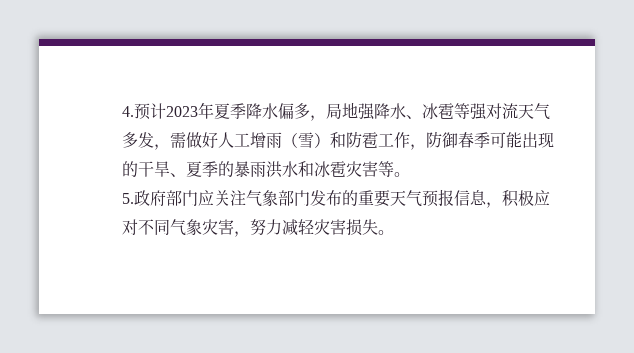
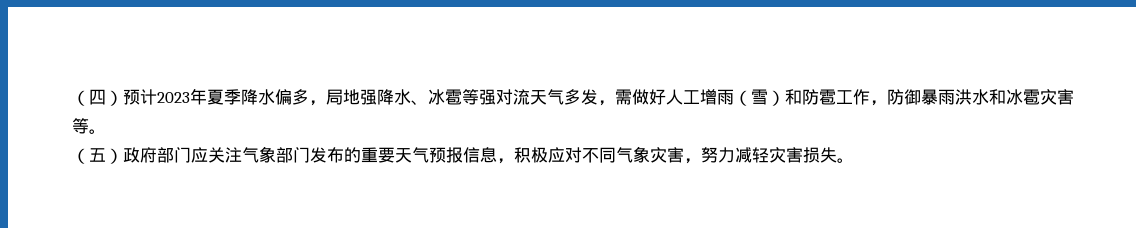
[122,106,134,117] 4. -> [72,89,123,106] （四）
[458,132,554,148] [122,161,234,177] 春季可能出现的干旱、夏季的 -> (921, 97) none
[122,193,134,204] 5. -> [72,148,123,164] （五）

